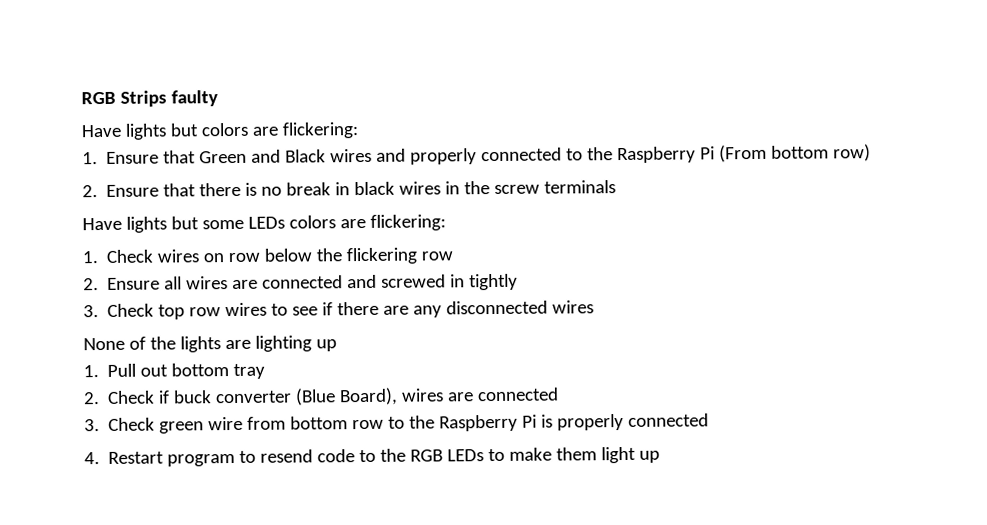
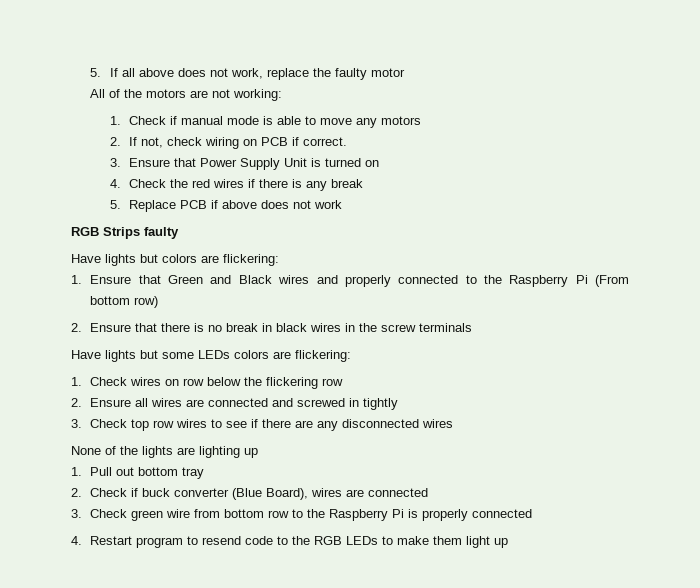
(81, 98) none -> [90,68,405,80] [90,89,283,101] [109,116,422,128] [109,137,348,149] [109,158,380,170] [109,179,364,191] [109,200,343,212] 5. If all above does not work, replace the faulty motor // All of the motors are not working: // 1. Check if manual mode is able to move any motors // 2. If not, check wiring on PCB if correct. // 3. Ensure that Power Supply Unit is turned on // 4. Check the red wires if there is any break // 5. Replace PCB if above does not work //

